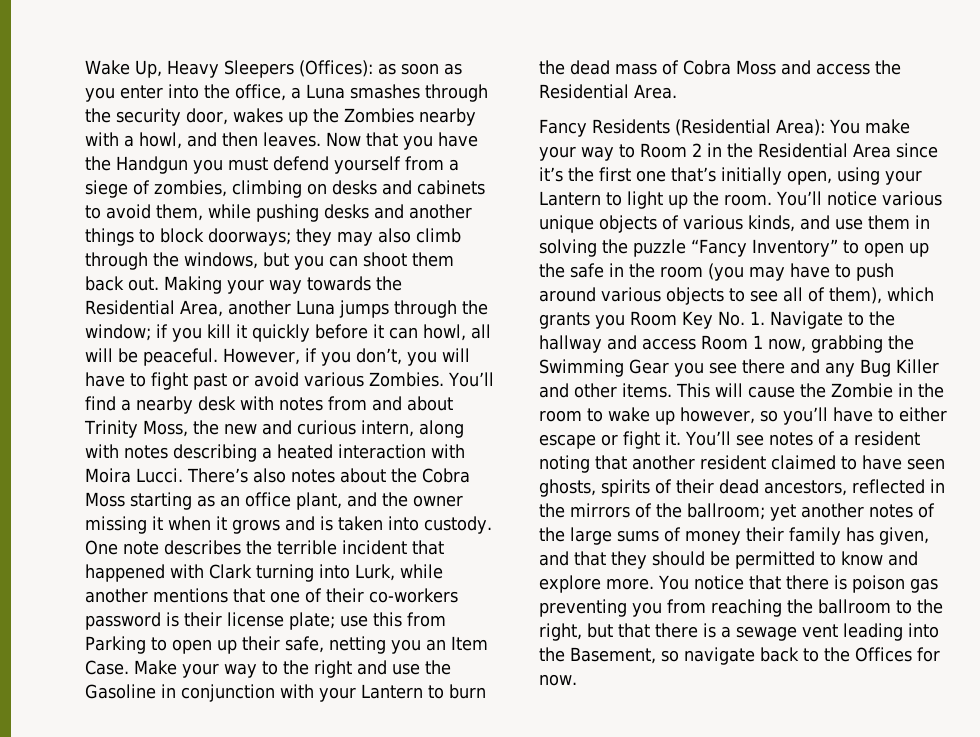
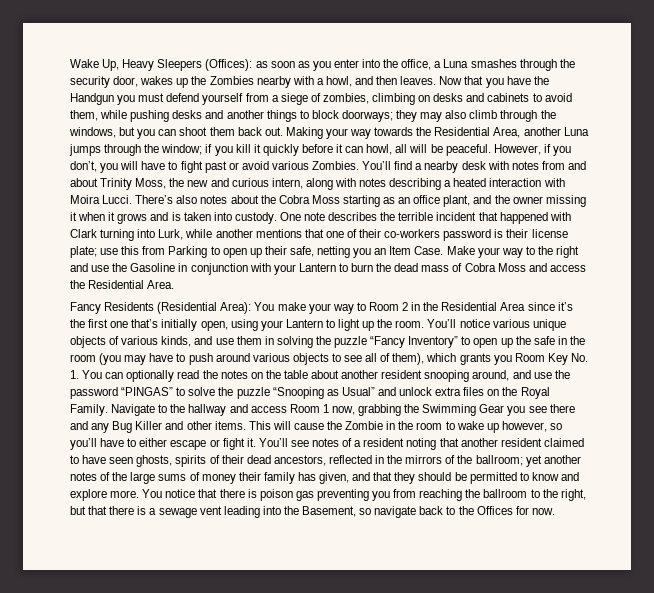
(765, 318) none -> [82,370,570,382] [70,387,550,399] [70,404,108,416] You can optionally read the notes on the table about another resident snooping around, and use the password “PINGAS” to solve the puzzle “Snooping as Usual” and unlock extra files on the Royal Family.

